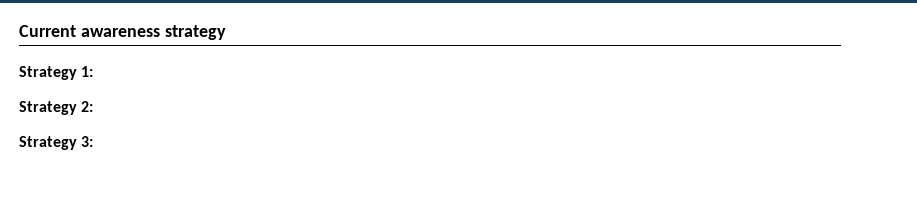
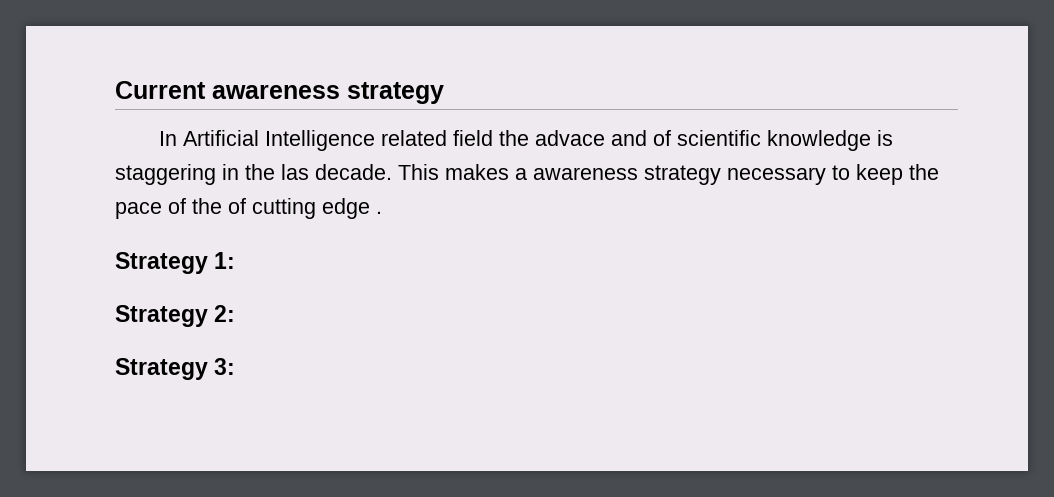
(226, 32) none -> [159,130,894,151] [115,164,939,185] [115,198,382,219] // In Artificial Intelligence related field the advace and of scientific knowledge is staggering in the las decade. This makes a awareness strategy necessary to keep the pace of the of cutting edge .

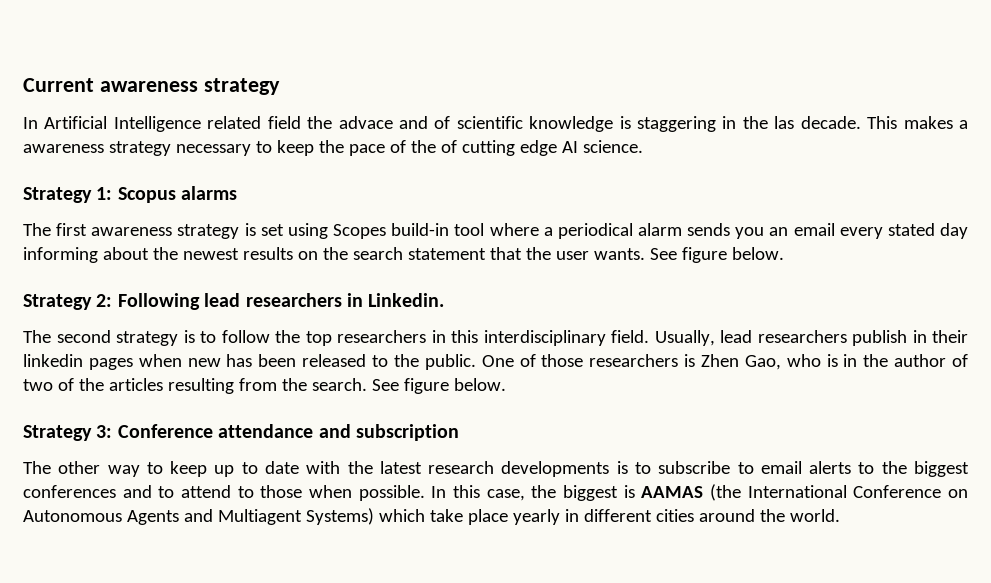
[376,211,382,214] . -> [561,140,643,153] AI science.
[115,305,236,327] [115,358,236,380] // Strategy 2: // Strategy 3: -> [117,186,238,203] [23,223,968,239] [23,247,784,263] [23,293,445,310] [23,330,968,346] [23,354,969,370] [23,378,506,394] [23,424,459,441] [23,461,970,477] [23,484,968,501] [23,508,840,525] Scopus alarms // The first awareness strategy is set using Scopes build-in tool where a periodical alarm sends you an email every stated day informing about the newest results on the search statement that the user wants. See figure below. // Strategy 2: Following lead researchers in Linkedin. // The second strategy is to follow the top researchers in this interdisciplinary field. Usually, lead researchers publish in their linkedin pages when new has been released to the public. One of those researchers is Zhen Gao, who is in the author of two of the articles resulting from the search. See figure below. // Strategy 3: Conference attendance and subscription // The other way to keep up to date with the latest research developments is to subscribe to email alerts to the biggest conferences and to attend to those when possible. In this case, the biggest is AAMAS (the International Conference on Autonomous Agents and Multiagent Systems) which take place yearly in different cities around the world.

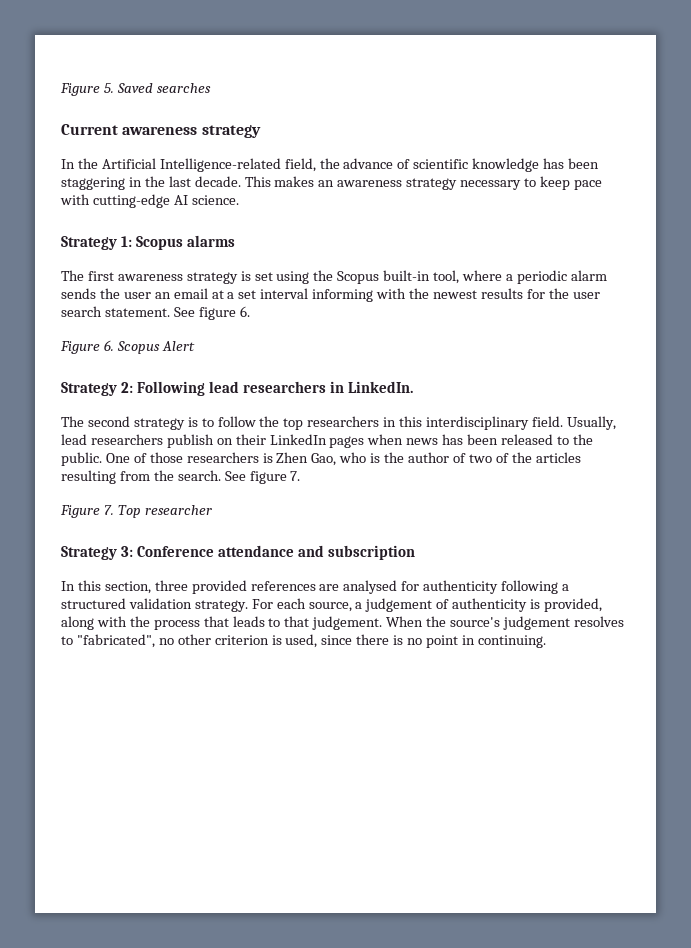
(23, 85) none -> [60,83,211,96] Figure 5. Saved searches //
[44,116,428,132] Artificial Intelligence related field the advace and -> [77,158,394,172] the Artificial Intelligence-related field, the advance
[619,116,631,129] is -> [543,158,600,169] has been
[774,116,795,129] las -> [168,176,191,187] last
[959,120,969,129] a -> [318,180,335,187] an
[318,140,557,156] the pace of the of cutting edge -> [573,180,602,190] [60,194,170,208] pace with cutting-edge
[333,223,485,239] Scopes build-in tool -> [313,270,460,284] the Scopus built-in tool,
[557,223,633,239] periodical -> [516,270,567,284] periodic
[735,223,968,239] [23,247,784,263] you an email every stated day informing about the newest results on the search statement that the user wants. See figure below. -> [99,288,600,302] [61,306,250,320] [60,340,195,354] the user an email at a set interval informing with the newest results for the user search statement. See figure 6. // Figure 6. Scopus Alert
[368,293,445,307] Linkedin. -> [348,381,414,393] LinkedIn.
[912,330,968,343] [23,354,83,367] in their linkedin -> [216,434,327,445] on their LinkedIn
[187,358,221,367] new -> [406,438,439,445] news
[843,354,858,367] in -> (381, 458) none
[453,378,506,391] below. -> [290,471,301,481] [60,505,212,518] 7. // Figure 7. Top researcher
[23,461,970,477] [23,484,968,501] [23,508,840,525] The other way to keep up to date with the latest research developments is to subscribe to email alerts to the biggest conferences and to attend to those when possible. In this case, the biggest is AAMAS (the International Conference on Autonomous Agents and Multiagent Systems) which take place yearly in different cities around the world. -> [61,580,570,594] [61,598,603,612] [61,616,624,630] [61,634,546,648] In this section, three provided references are analysed for authenticity following a structured validation strategy. For each source, a judgement of authenticity is provided, along with the process that leads to that judgement. When the source's judgement resolves to "fabricated", no other criterion is used, since there is no point in continuing.

